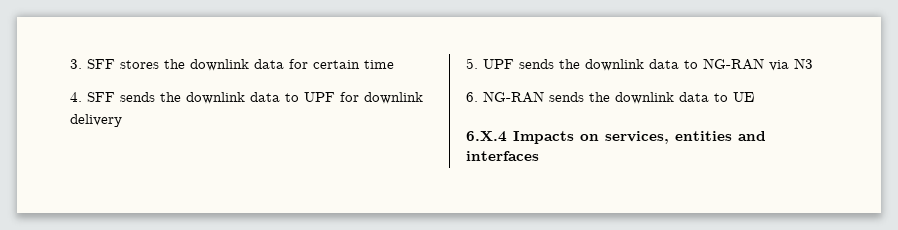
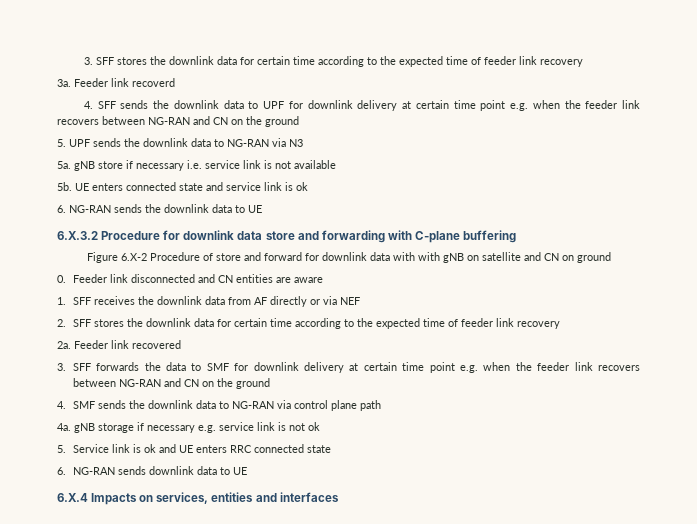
(394, 64) none -> [317,56,583,67] [57,78,175,87] according to the expected time of feeder link recovery // 3a. Feeder link recoverd
(122, 120) none -> [402,100,640,111] [57,116,299,127] at certain time point e.g. when the feeder link recovers between NG-RAN and CN on the ground
(813, 63) none -> [57,160,336,171] [57,182,308,191] // 5a. gNB store if necessary i.e. service link is not available // 5b. UE enters connected state and service link is ok
(754, 97) none -> [57,230,517,243] [86,252,611,263] [57,274,323,283] [57,296,360,307] [57,318,560,329] [57,340,181,349] [57,362,641,373] [72,378,270,389] [57,400,381,411] [57,422,320,433] [57,444,331,453] [57,466,247,475] // 6.X.3.2 Procedure for downlink data store and forwarding with C-plane buffering // Figure 6.X-2 Procedure of store and forward for downlink data with with gNB on satellite and CN on ground // 0. Feeder link disconnected and CN entities are aware // 1. SFF receives the downlink data from AF directly or via NEF // 2. SFF stores the downlink data for certain time according to the expected time of feeder link recovery // 2a. Feeder link recovered // 3. SFF forwards the data to SMF for downlink delivery at certain time point e.g. when the feeder link recovers between NG-RAN and CN on the ground // 4. SMF sends the downlink data to NG-RAN via control plane path // 4a. gNB storage if necessary e.g. service link is not ok // 5. Service link is ok and UE enters RRC connected state // 6. NG-RAN sends downlink data to UE

